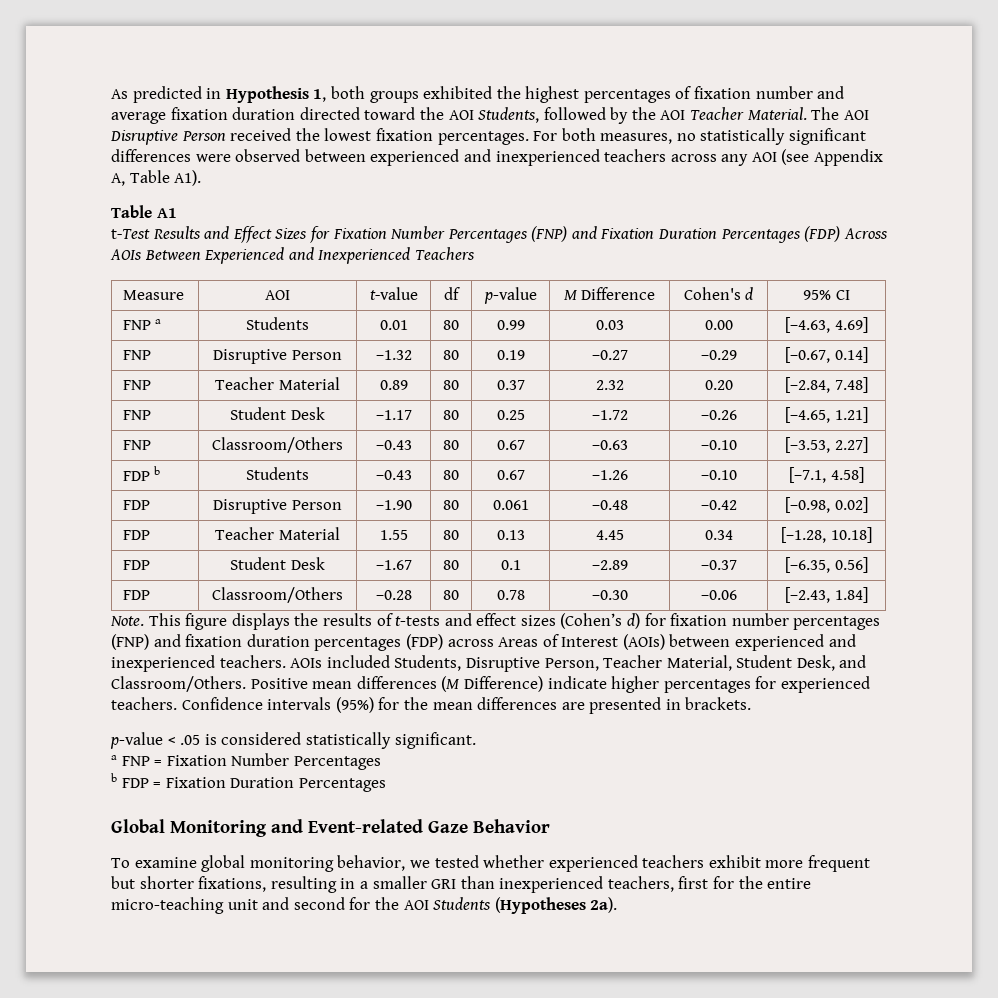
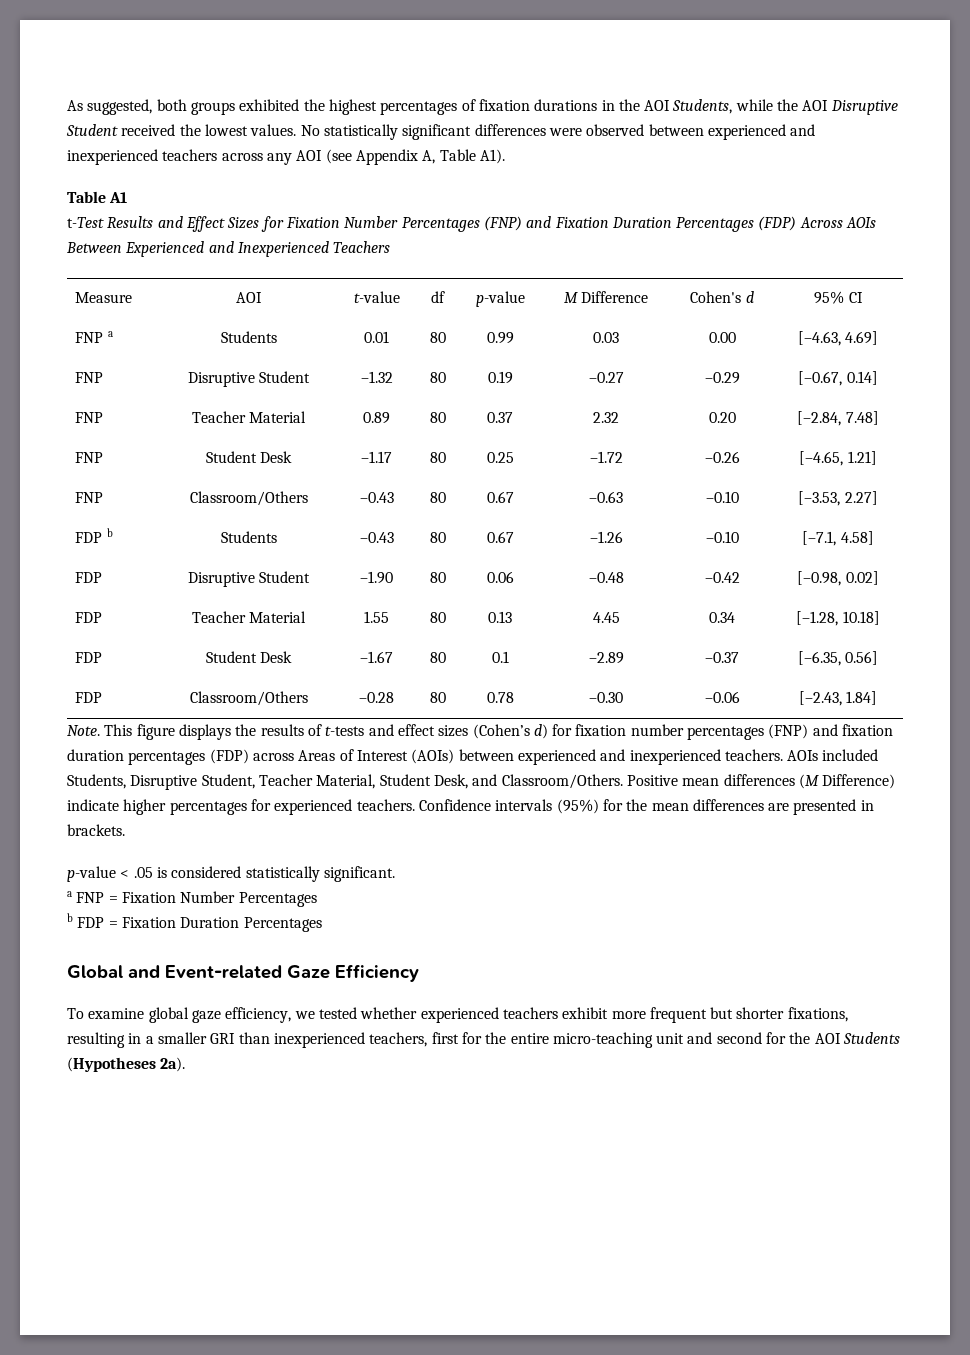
[132,86,327,103] predicted in Hypothesis 1, -> [87,99,153,115] suggested,
[755,86,845,99] [111,107,869,124] [110,128,696,145] number and average fixation duration directed toward the AOI Students, followed by the AOI Teacher Material. The AOI Disruptive Person received the lowest fixation percentages. For both measures, no -> [534,99,898,115] [66,124,320,136] durations in the AOI Students, while the AOI Disruptive Student received the lowest values. No
[291,350,342,360] Person -> [259,371,311,383] Student
[291,500,342,510] Person -> [259,571,311,583] Student
[492,500,529,510] 0.061 -> [486,571,514,583] 0.06
[544,658,599,671] Person, -> [201,774,255,789] Student,
[170,820,267,837] Monitoring -> (123, 971) none
[473,819,550,833] Behavior -> [335,964,419,982] Efficiency
[249,855,406,872] monitoring behavior, -> [191,1007,292,1023] gaze efficiency,

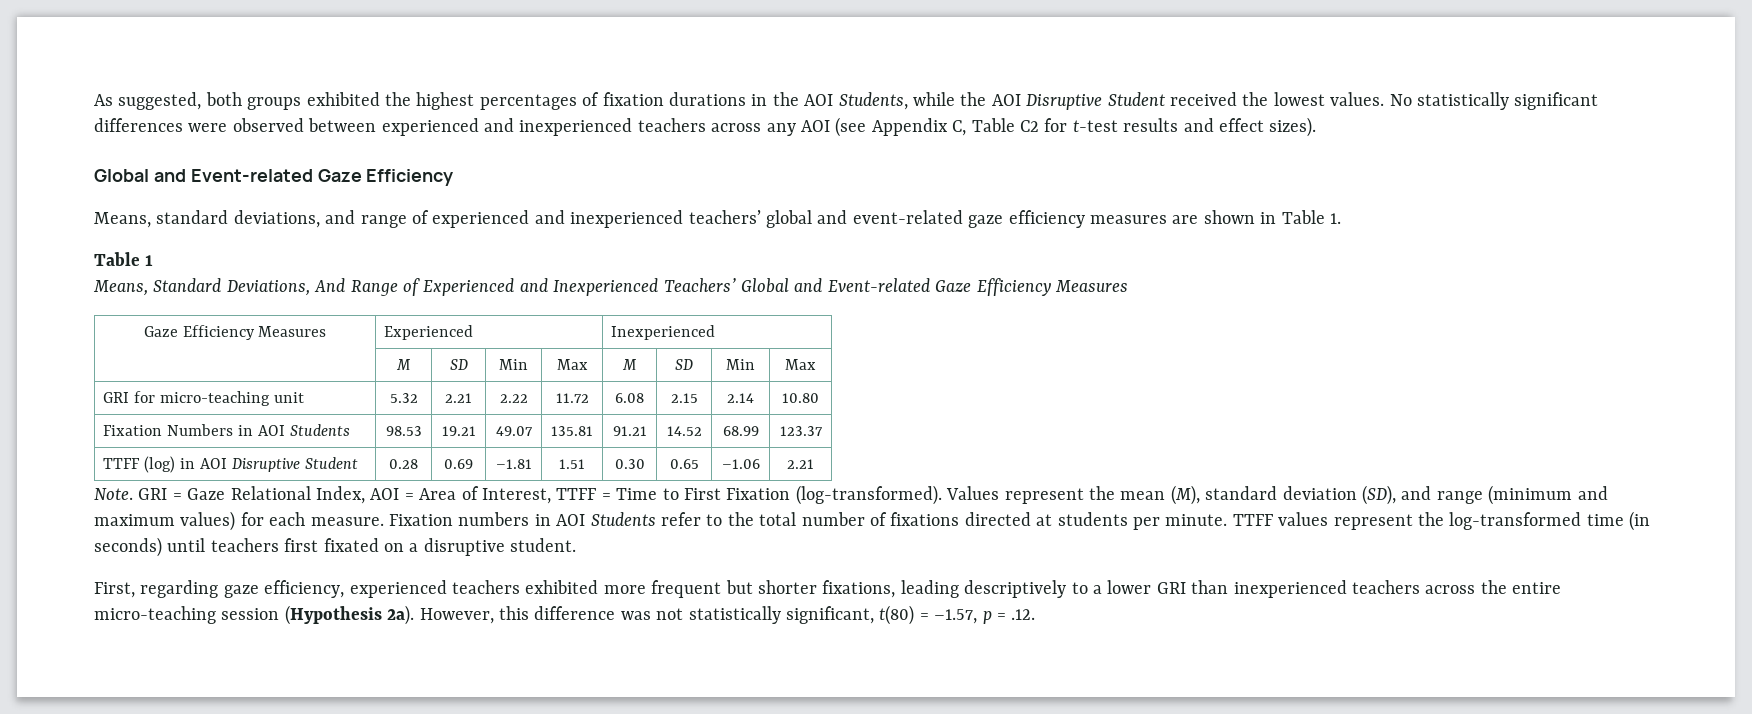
[422,149,505,164] [67,191,128,203] [67,216,877,232] [66,241,391,257] [75,292,133,303] [236,292,262,303] [353,291,400,303] [431,291,445,303] [475,291,525,307] [563,291,649,303] [690,291,754,303] [814,291,863,304] [75,331,113,343] [220,331,277,343] [364,331,389,343] [429,332,446,343] [486,332,514,344] [593,332,619,343] [708,332,736,343] [797,331,879,346] [75,372,104,383] [187,371,311,387] [360,371,393,383] [429,372,446,383] [487,371,513,384] [588,372,624,383] [704,372,740,384] [798,371,878,386] [75,412,104,423] [191,411,307,423] [363,412,390,424] [429,412,446,423] [487,412,513,423] [593,412,619,423] [708,412,736,423] [797,411,879,426] [75,452,104,463] [205,451,293,463] [361,451,392,463] [429,452,446,463] [486,452,514,463] [589,451,623,463] [704,451,740,463] [799,451,877,466] [75,492,104,503] [189,491,308,506] [359,492,394,503] [429,492,446,503] [486,491,514,503] [589,491,623,503] [705,491,739,503] [798,491,878,506] [75,528,113,543] [220,531,277,543] [359,532,394,543] [429,532,446,543] [486,531,514,543] [589,531,623,543] [705,531,739,543] [802,531,874,546] [75,572,103,583] [187,571,311,587] [360,571,393,584] [429,572,446,583] [486,571,514,583] [588,572,624,583] [704,572,740,583] [797,571,879,586] [75,612,103,623] [191,611,307,623] [364,611,389,623] [429,612,446,623] [488,611,512,623] [592,612,620,623] [709,612,735,623] [796,611,880,626] [75,652,103,663] [205,651,293,663] [360,651,393,663] [429,652,446,663] [491,651,509,663] [588,652,624,664] [705,652,739,663] [797,651,879,666] [75,692,103,703] [189,691,308,706] [359,692,394,703] [429,692,446,703] [486,692,514,703] [589,692,623,703] [704,691,740,703] [798,691,878,706] [67,724,894,740] [67,749,879,765] [67,774,896,790] [67,799,874,815] [67,824,125,836] [67,866,395,882] [67,891,317,907] [67,913,322,932] A, Table A1). // Table A1 // t-Test Results and Effect Sizes for Fixation Number Percentages (FNP) and Fixation Duration Percentages (FDP) Across AOIs Between Experienced and Inexperienced Teachers // Measure | AOI | t-value | df | p-value | M Difference | Cohen's d | 95% CI // FNP a | Students | 0.01 | 80 | 0.99 | 0.03 | 0.00 | [–4.63, 4.69] // FNP | Disruptive Student | –1.32 | 80 | 0.19 | –0.27 | –0.29 | [–0.67, 0.14] // FNP | Teacher Material | 0.89 | 80 | 0.37 | 2.32 | 0.20 | [–2.84, 7.48] // FNP | Student Desk | –1.17 | 80 | 0.25 | –1.72 | –0.26 | [–4.65, 1.21] // FNP | Classroom/Others | –0.43 | 80 | 0.67 | –0.63 | –0.10 | [–3.53, 2.27] // FDP b | Students | –0.43 | 80 | 0.67 | –1.26 | –0.10 | [–7.1, 4.58] // FDP | Disruptive Student | –1.90 | 80 | 0.06 | –0.48 | –0.42 | [–0.98, 0.02] // FDP | Teacher Material | 1.55 | 80 | 0.13 | 4.45 | 0.34 | [–1.28, 10.18] // FDP | Student Desk | –1.67 | 80 | 0.1 | –2.89 | –0.37 | [–6.35, 0.56] // FDP | Classroom/Others | –0.28 | 80 | 0.78 | –0.30 | –0.06 | [–2.43, 1.84] // Note. This figure displays the results of t-tests and effect sizes (Cohen’s d) for fixation number percentages (FNP) and fixation duration percentages (FDP) across Areas of Interest (AOIs) between experienced and inexperienced teachers. AOIs included Students, Disruptive Student, Teacher Material, Student Desk, and Classroom/Others. Positive mean differences (M Difference) indicate higher percentages for experienced teachers. Confidence intervals (95%) for the mean differences are presented in brackets. // p-value < .05 is considered statistically significant. // a FNP = Fixation Number Percentages // b FDP = Fixation Duration Percentages -> [952,117,1317,137] C, Table C2 for t-test results and effect sizes).
[67,1007,418,1023] To examine global gaze efficiency, we tested whether -> [94,210,1342,228] [94,252,154,266] [93,278,1128,296] [143,325,327,340] [384,325,474,340] [611,325,716,340] [396,359,411,370] [449,359,468,370] [499,359,528,370] [556,359,588,370] [622,359,637,370] [675,359,693,370] [726,359,755,370] [785,359,816,370] [103,391,305,406] [389,393,418,403] [445,393,472,403] [499,394,528,403] [555,393,589,403] [615,393,644,403] [670,393,698,403] [727,393,754,403] [782,393,819,403] [103,424,350,436] [385,426,422,436] [441,426,476,436] [495,426,533,436] [551,426,593,436] [612,426,647,436] [666,426,702,436] [722,426,759,436] [779,426,823,436] [103,456,358,473] [389,459,418,469] [444,459,473,469] [495,459,532,469] [559,459,585,469] [614,459,645,469] [669,459,699,469] [721,459,760,469] [787,459,814,469] [94,485,1608,505] [94,511,1651,531] [94,537,577,557] [94,580,345,598] Means, standard deviations, and range of experienced and inexperienced teachers’ global and event-related gaze efficiency measures are shown in Table 1. // Table 1 // Means, Standard Deviations, And Range of Experienced and Inexperienced Teachers’ Global and Event-related Gaze Efficiency Measures // Gaze Efficiency Measures | Experienced | Inexperienced // | M | SD | Min | Max | M | SD | Min | Max // GRI for micro-teaching unit | 5.32 | 2.21 | 2.22 | 11.72 | 6.08 | 2.15 | 2.14 | 10.80 // Fixation Numbers in AOI Students | 98.53 | 19.21 | 49.07 | 135.81 | 91.21 | 14.52 | 68.99 | 123.37 // TTFF (log) in AOI Disruptive Student | 0.28 | 0.69 | –1.81 | 1.51 | 0.30 | 0.65 | –1.06 | 2.21 // Note. GRI = Gaze Relational Index, AOI = Area of Interest, TTFF = Time to First Fixation (log-transformed). Values represent the mean (M), standard deviation (SD), and range (minimum and maximum values) for each measure. Fixation numbers in AOI Students refer to the total number of fixations directed at students per minute. TTFF values represent the log-transformed time (in seconds) until teachers first fixated on a disruptive student. // First, regarding gaze efficiency,
[562,1007,609,1019] exhibit -> [525,580,599,594] exhibited
[67,1032,901,1048] [67,1057,186,1072] resulting in a smaller GRI than inexperienced teachers, first for the entire micro-teaching unit and second for the AOI Students (Hypotheses 2a). -> [900,580,1562,598] [94,605,1036,625] leading descriptively to a lower GRI than inexperienced teachers across the entire micro-teaching session (Hypothesis 2a). However, this difference was not statistically significant, t(80) = –1.57, p = .12.

